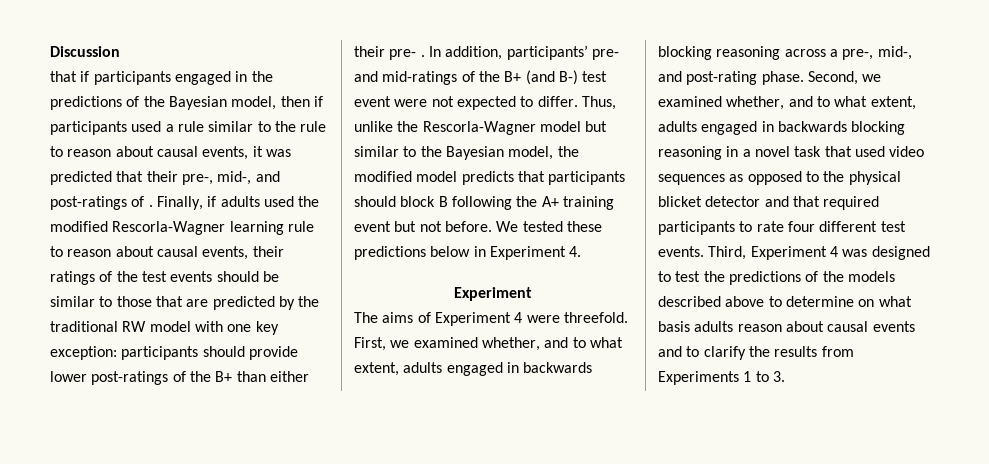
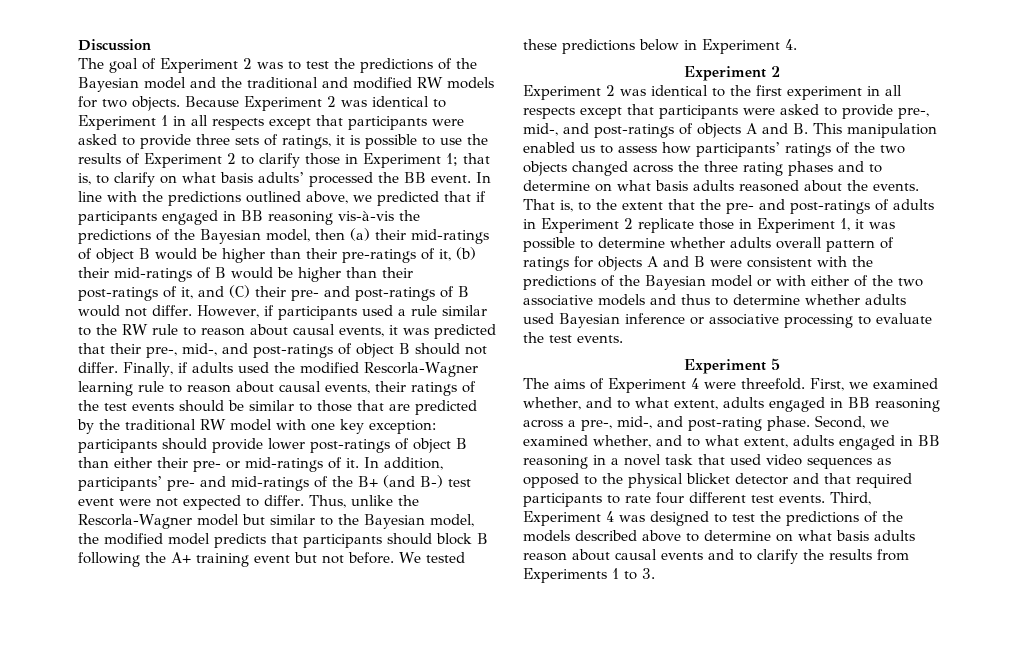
(120, 51) none -> [78,58,477,73] [78,77,494,92] [78,96,446,111] [78,115,464,130] [78,134,488,149] [78,153,490,168] [78,172,491,187] [78,191,439,206] The goal of Experiment 2 was to test the predictions of the Bayesian model and the traditional and modified RW models for two objects. Because Experiment 2 was identical to Experiment 1 in all respects except that participants were asked to provide three sets of ratings, it is possible to use the results of Experiment 2 to clarify those in Experiment 1; that is, to clarify on what basis adults’ processed the BB event. In line with the predictions outlined above, we predicted
(248, 76) none -> [241,210,394,225] BB reasoning vis-à-vis
(310, 101) none -> [350,228,489,244] [78,247,476,263] [78,267,413,282] [78,285,469,301] [78,305,259,318] (a) their mid-ratings of object B would be higher than their pre-ratings of it, (b) their mid-ratings of B would be higher than their post-ratings of it, and (C) their pre- and post-ratings of B would not differ. However,
(296, 126) none -> [122,324,148,335] RW
[148,205,153,207] . -> [356,343,487,358] [78,362,118,373] object B should not differ.
[189,371,233,382] the B+ -> [413,438,467,453] object B
[420,55,425,57] . -> [226,457,359,472] or mid-ratings of it.
(532, 294) none -> [771,66,780,77] [523,85,902,100] [523,104,929,119] [523,123,937,138] [523,142,905,157] [523,161,882,176] [523,180,919,192] [523,199,934,214] [523,218,895,233] [523,237,894,252] [523,256,873,271] [523,275,923,290] [523,294,906,306] [523,313,932,328] [523,332,623,343] [684,358,780,374] 2 // Experiment 2 was identical to the first experiment in all respects except that participants were asked to provide pre-, mid-, and post-ratings of objects A and B. This manipulation enabled us to assess how participants’ ratings of the two objects changed across the three rating phases and to determine on what basis adults reasoned about the events. That is, to the extent that the pre- and post-ratings of adults in Experiment 2 replicate those in Experiment 1, it was possible to determine whether adults overall pattern of ratings for objects A and B were consistent with the predictions of the Bayesian model or with either of the two associative models and thus to determine whether adults used Bayesian inference or associative processing to evaluate the test events. // Experiment 5
[523,362,593,373] [658,46,712,60] backwards blocking -> [848,397,870,408] BB
[777,121,906,135] backwards blocking -> [918,435,940,446] BB

